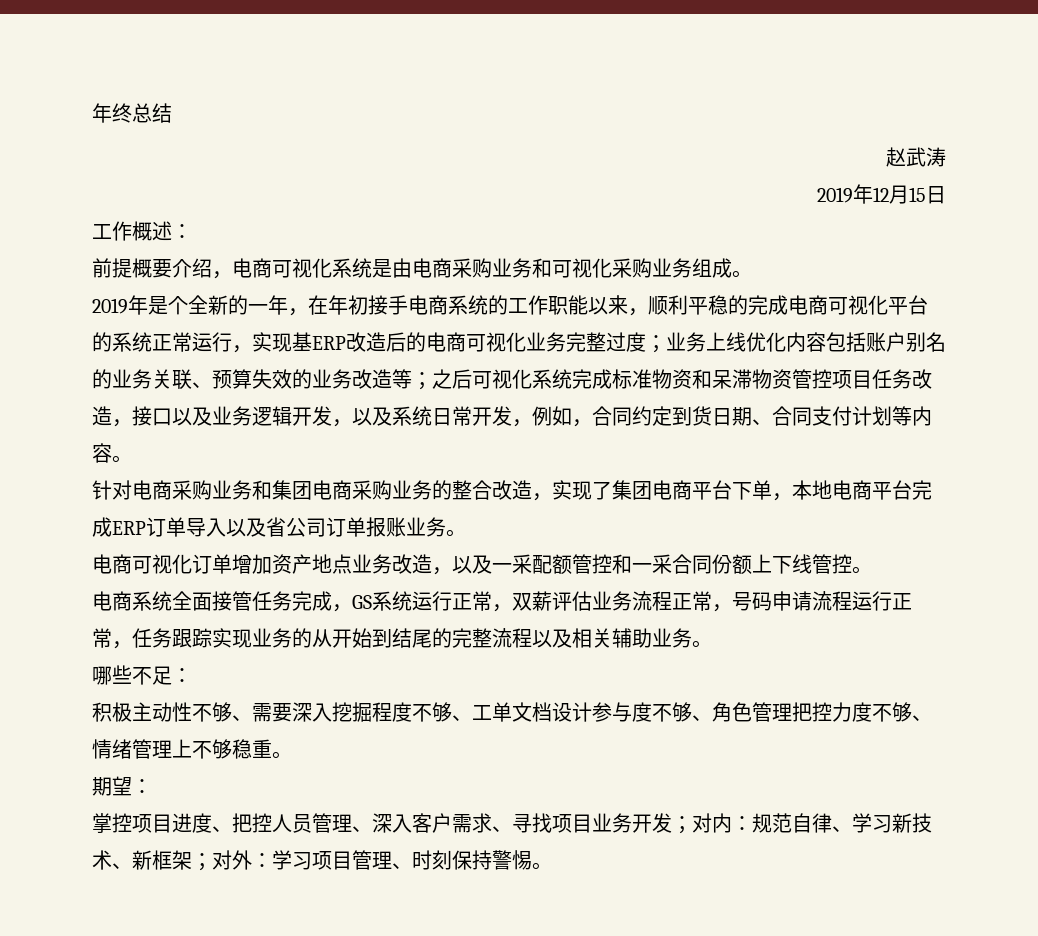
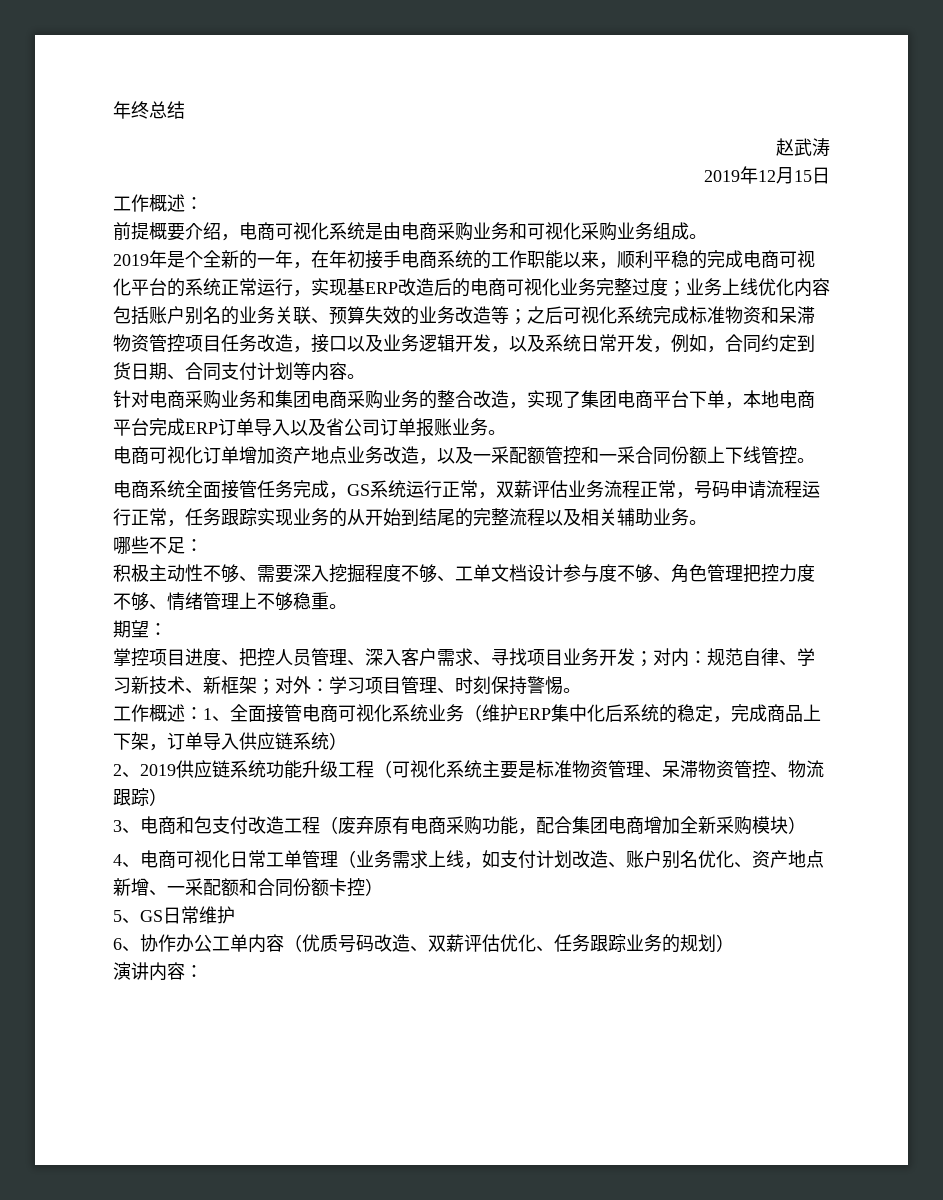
(552, 866) none -> [113,704,821,723] [113,732,347,751] [113,760,824,779] [113,788,167,806] [113,816,806,835] [113,850,824,869] [113,878,383,897] [113,906,235,924] [113,934,734,953] [113,962,203,981] // 工作概述：1、全面接管电商可视化系统业务（维护ERP集中化后系统的稳定，完成商品上下架，订单导入供应链系统） // 2、2019供应链系统功能升级工程（可视化系统主要是标准物资管理、呆滞物资管控、物流跟踪） // 3、电商和包支付改造工程（废弃原有电商采购功能，配合集团电商增加全新采购模块） // 4、电商可视化日常工单管理（业务需求上线，如支付计划改造、账户别名优化、资产地点新增、一采配额和合同份额卡控） // 5、GS日常维护 // 6、协作办公工单内容（优质号码改造、双薪评估优化、任务跟踪业务的规划） // 演讲内容：

